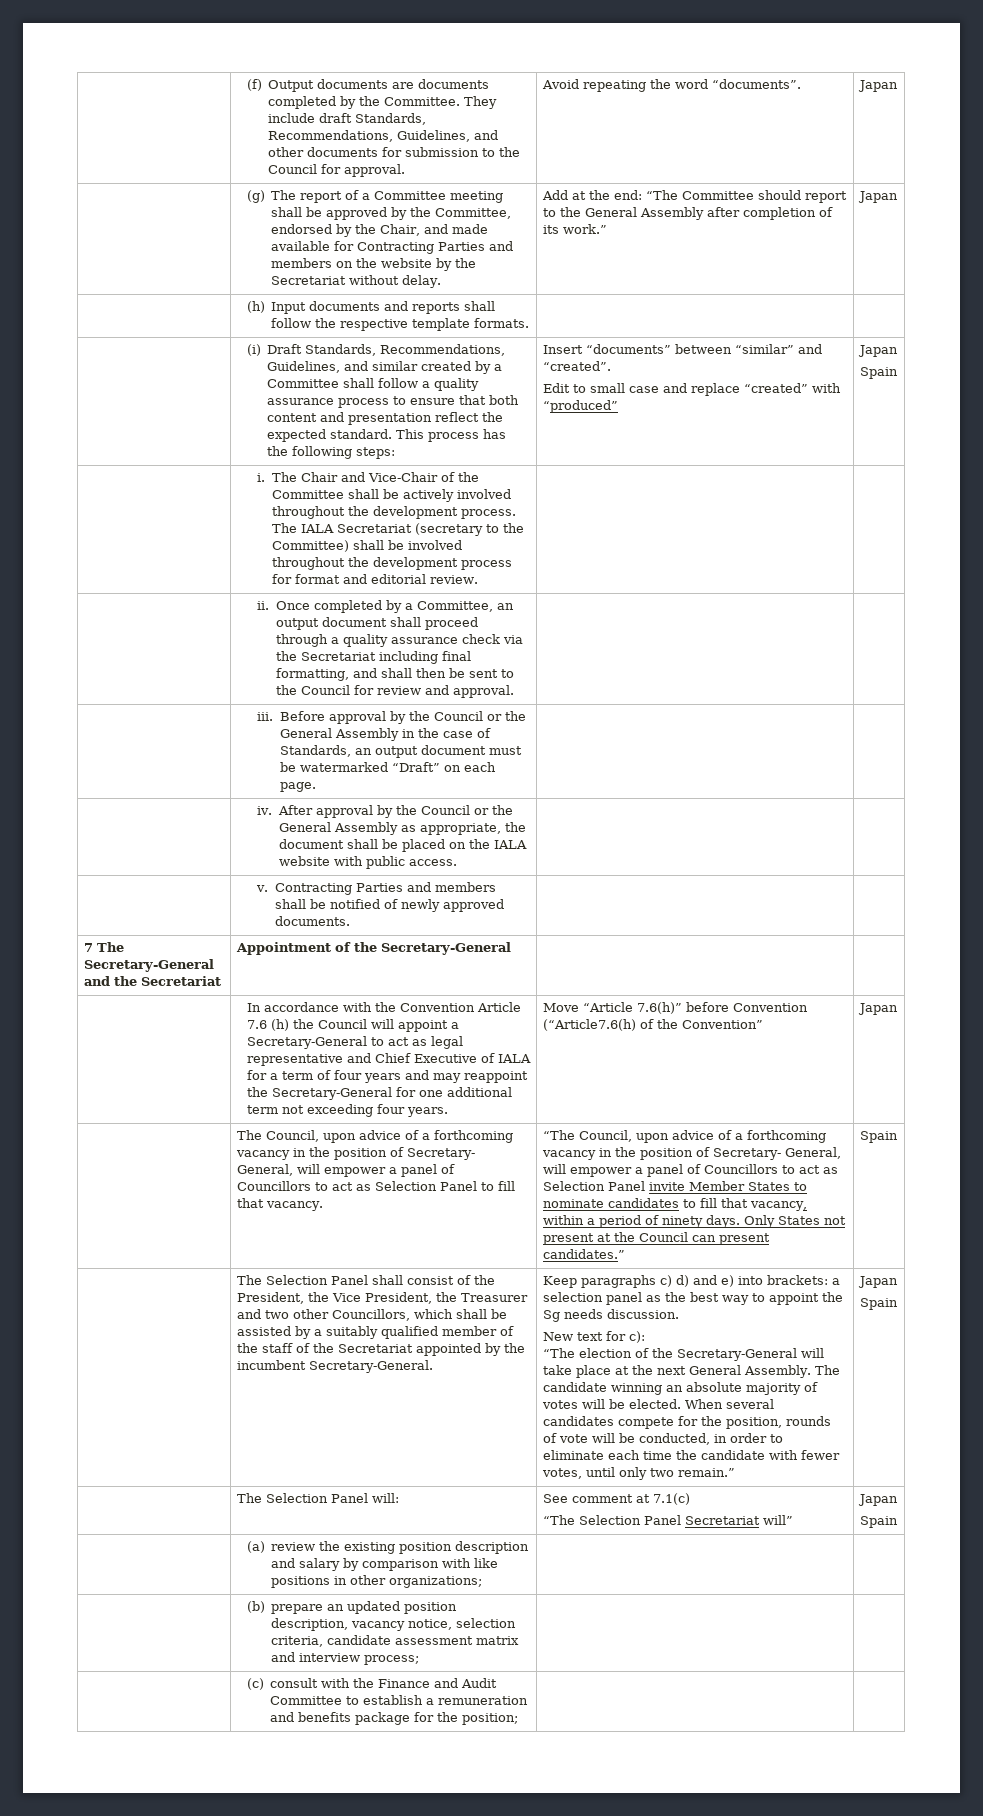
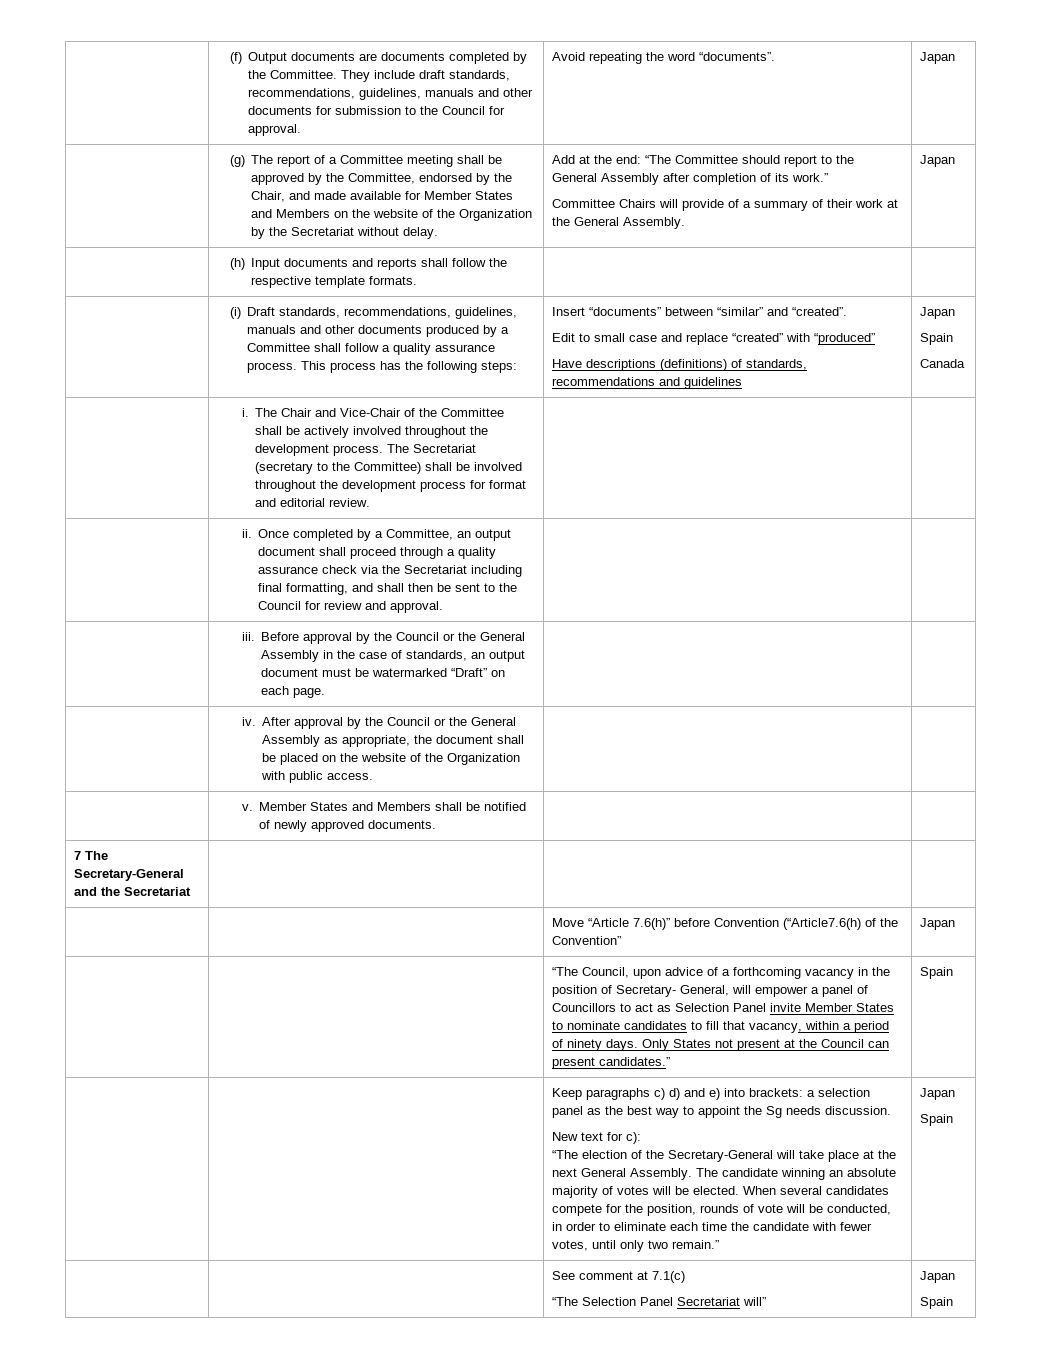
[355,113,427,125] [268,130,471,142] Standards, Recommendations, Guidelines, -> [448,70,510,81] [247,88,474,100] standards, recommendations, guidelines, manuals
[357,241,514,254] [271,258,433,268] Contracting Parties and members on the website -> [423,191,513,200] [250,209,532,221] Member States and Members on the website of the Organization
(607, 229) none -> [552,199,899,211] [552,217,686,229] // Committee Chairs will provide of a summary of their work at the General Assembly.
[305,344,506,356] [267,361,472,373] Standards, Recommendations, Guidelines, and similar created -> [278,307,517,319] [246,325,479,337] standards, recommendations, guidelines, manuals and other documents produced
[338,395,520,408] [267,412,504,425] [267,429,393,442] process to ensure that both content and presentation reflect the expected standard. -> [246,362,297,373] process.
[857,345,898,357] [859,367,898,379] | Japan // Spain -> [552,359,808,371] [552,377,743,389] [920,307,956,319] [920,333,954,345] [920,359,966,368] // Have descriptions (definitions) of standards, recommendations and guidelines | Japan // Spain // Canada
[300,524,334,533] IALA -> (410, 448) none
[279,745,351,757] Standards, -> [406,650,468,661] standards,
[493,840,527,849] [278,856,330,866] IALA website -> [361,753,521,765] website of the Organization
[274,882,496,895] Contracting Parties and members -> [259,802,432,811] Member States and Members
[235,942,511,955] [246,1002,521,1012] [246,1019,459,1032] [246,1036,463,1049] [246,1053,531,1066] [246,1070,528,1083] [246,1087,512,1100] [246,1104,448,1117] Appointment of the Secretary-General | | // | In accordance with the Convention Article 7.6 (h) the Council will appoint a Secretary‐General to act as legal representative and Chief Executive of IALA for a term of four years and may reappoint the Secretary‐General for one additional term not exceeding four years. -> (192, 891) | | // |
[236,1130,513,1143] [235,1147,475,1160] [236,1164,455,1177] [236,1181,515,1191] [236,1198,323,1211] The Council, upon advice of a forthcoming vacancy in the position of Secretary‐ General, will empower a panel of Councillors to act as Selection Panel to fill that vacancy. -> (956, 924) none
[236,1275,495,1285] [236,1292,528,1304] [236,1309,507,1321] [236,1326,514,1339] [236,1343,525,1356] [236,1360,433,1373] The Selection Panel shall consist of the President, the Vice President, the Treasurer and two other Councillors, which shall be assisted by a suitably qualified member of the staff of the Secretariat appointed by the incumbent Secretary‐General. -> (954, 973) none
[236,1493,399,1503] The Selection Panel will: -> (954, 1120) none
[246,1541,530,1554] [271,1558,499,1571] [271,1575,483,1588] [246,1601,458,1614] [271,1618,517,1631] [271,1635,520,1647] [271,1652,420,1665] [246,1678,498,1690] [270,1695,529,1705] [270,1712,519,1725] // | (a) review the existing position description and salary by comparison with like positions in other organizations; | | // | (b) prepare an updated position description, vacancy notice, selection criteria, candidate assessment matrix and interview process; | | // | (c) consult with the Finance and Audit Committee to establish a remuneration and benefits package for the position; | | -> (954, 1303) none

